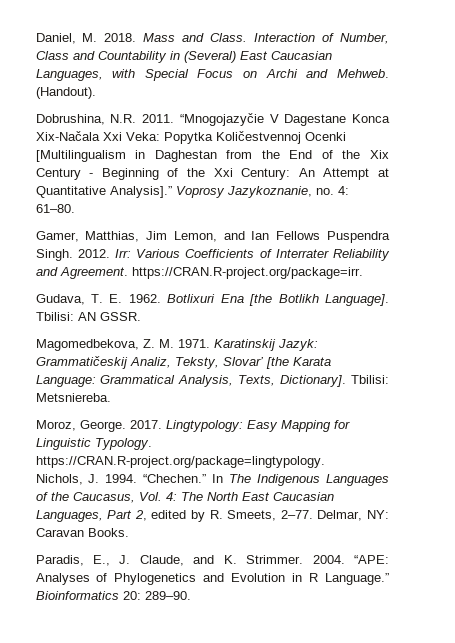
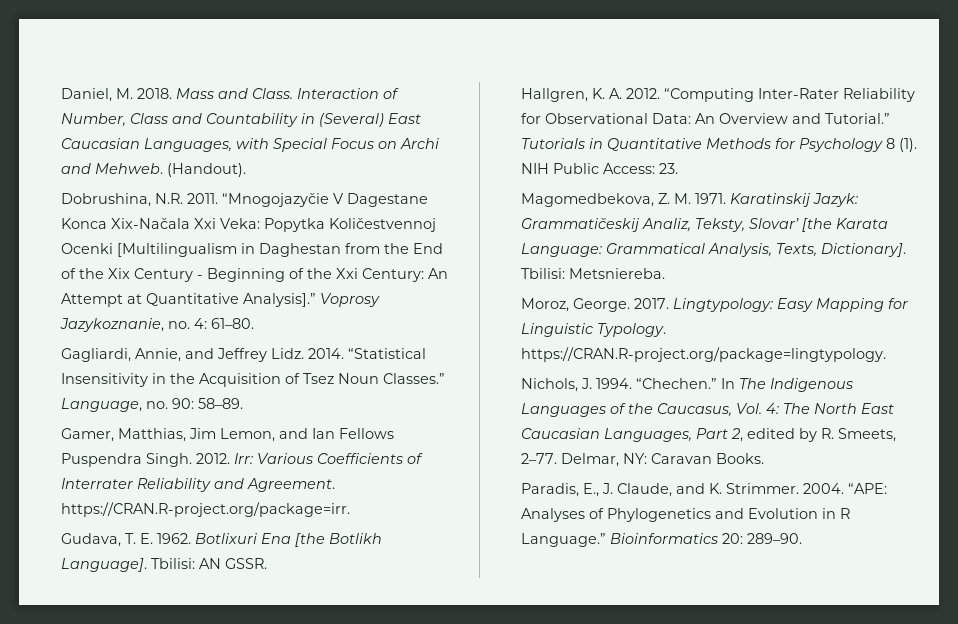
(75, 208) none -> [60,348,426,362] [60,373,445,387] [60,398,243,412] // Gagliardi, Annie, and Jeffrey Lidz. 2014. “Statistical Insensitivity in the Acquisition of Tsez Noun Classes.” Language, no. 90: 58–89.
(141, 316) none -> [520,88,915,102] [520,113,890,124] [520,138,917,152] [520,163,678,174] // Hallgren, K. A. 2012. “Computing Inter-Rater Reliability for Observational Data: An Overview and Tutorial.” Tutorials in Quantitative Methods for Psychology 8 (1). NIH Public Access: 23.

